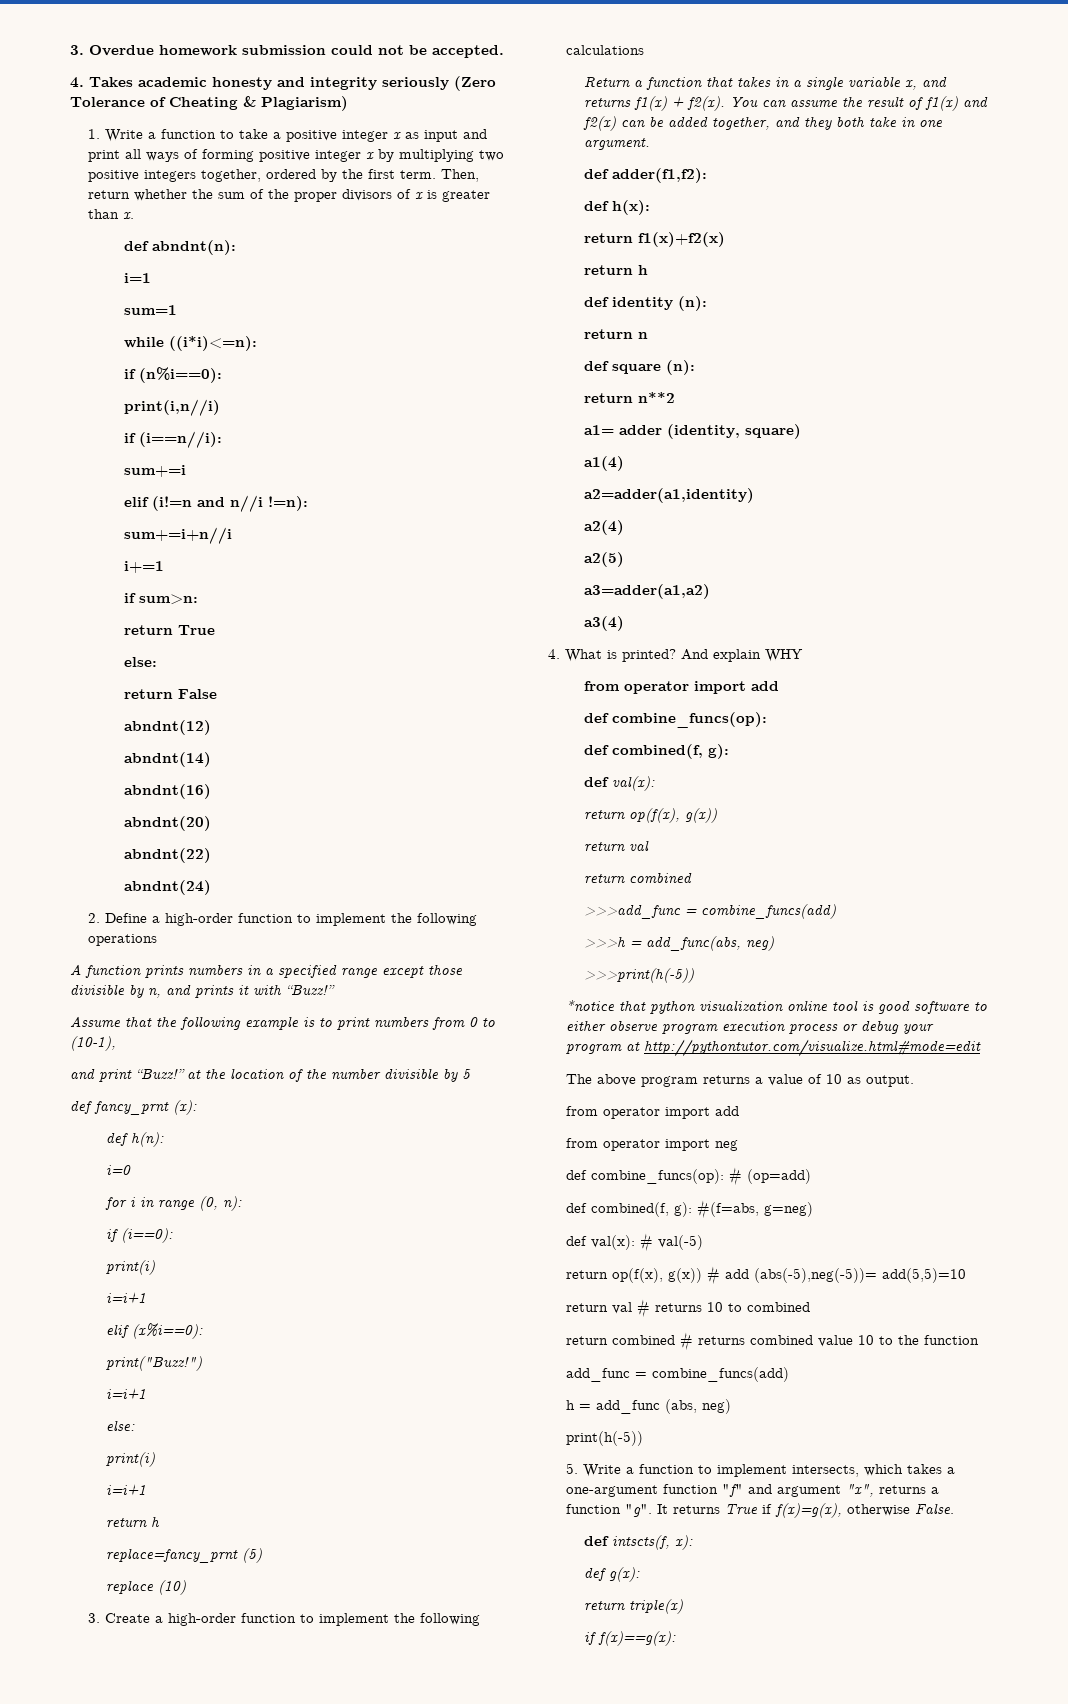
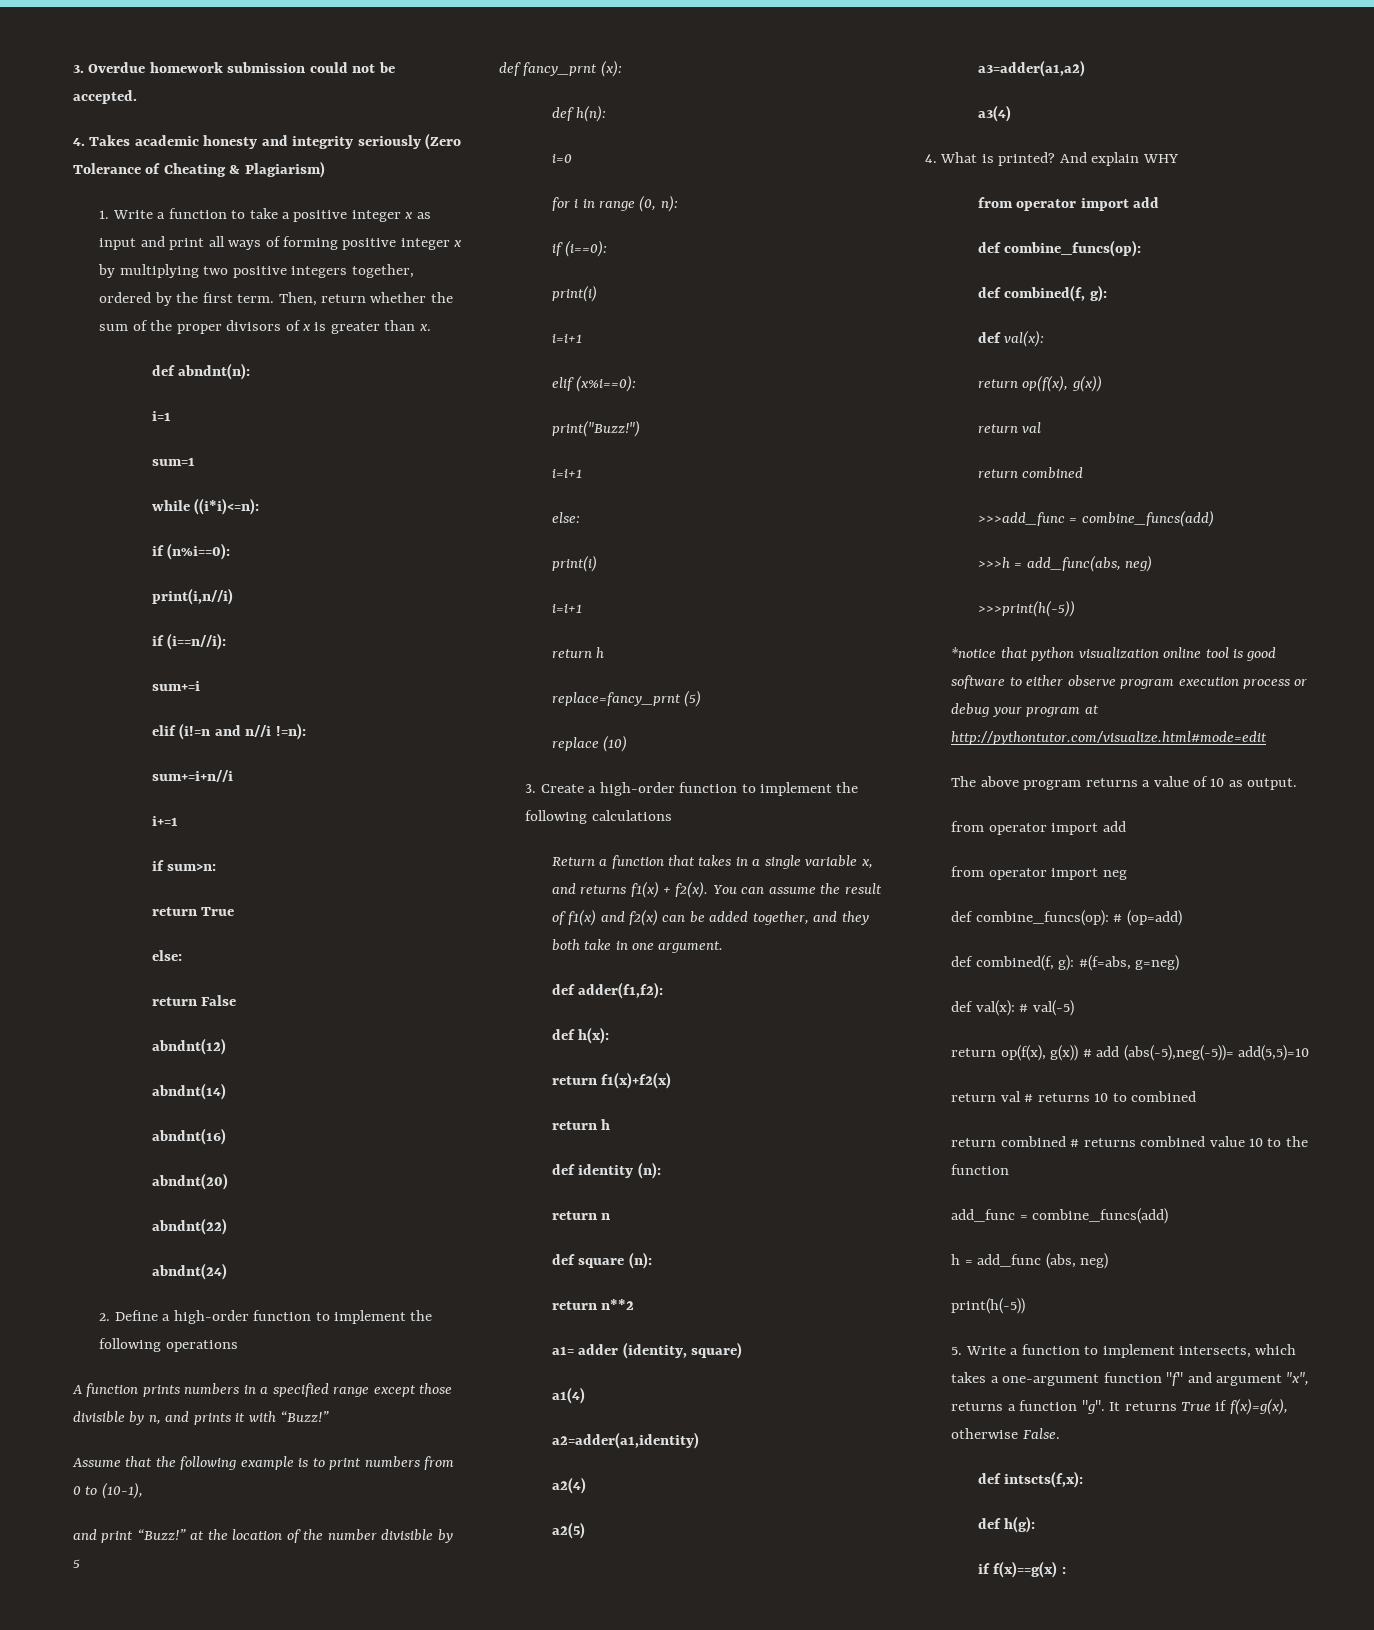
[611,1535,693,1550] [583,1567,640,1582] [583,1599,683,1614] [583,1631,676,1646] intscts(f, x): // def g(x): // return triple(x) // if f(x)==g(x): -> [1004,1471,1084,1488] [977,1516,1036,1533] [977,1561,1066,1578] intscts(f,x): // def h(g): // if f(x)==g(x) :

